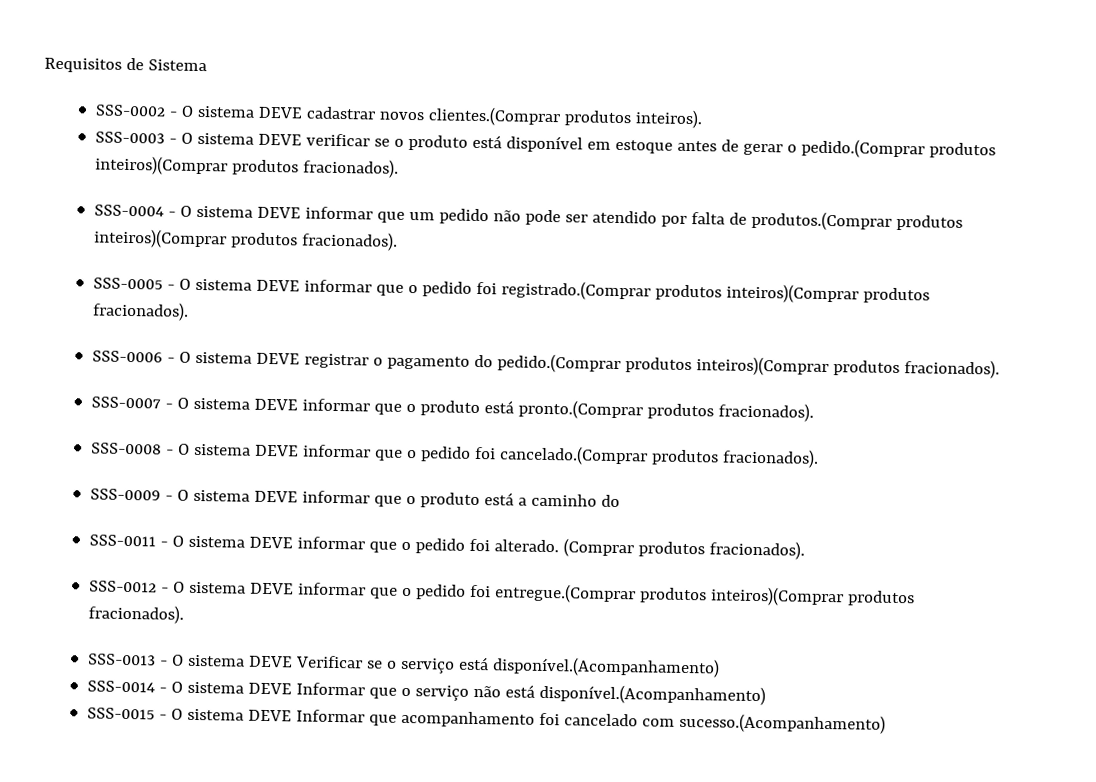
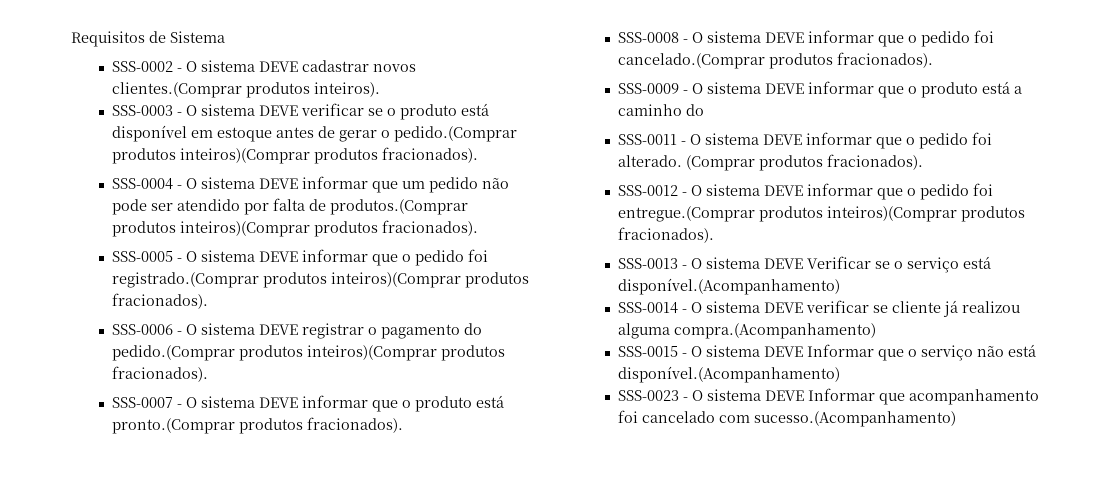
(292, 688) none -> [806,300,1021,317] [618,323,877,339] [618,345,804,357] verificar se cliente já realizou alguma compra.(Acompanhamento) // SSS-0015 - O sistema DEVE
[86,707,155,720] SSS-0015 -> [618,390,680,401] SSS-0023

